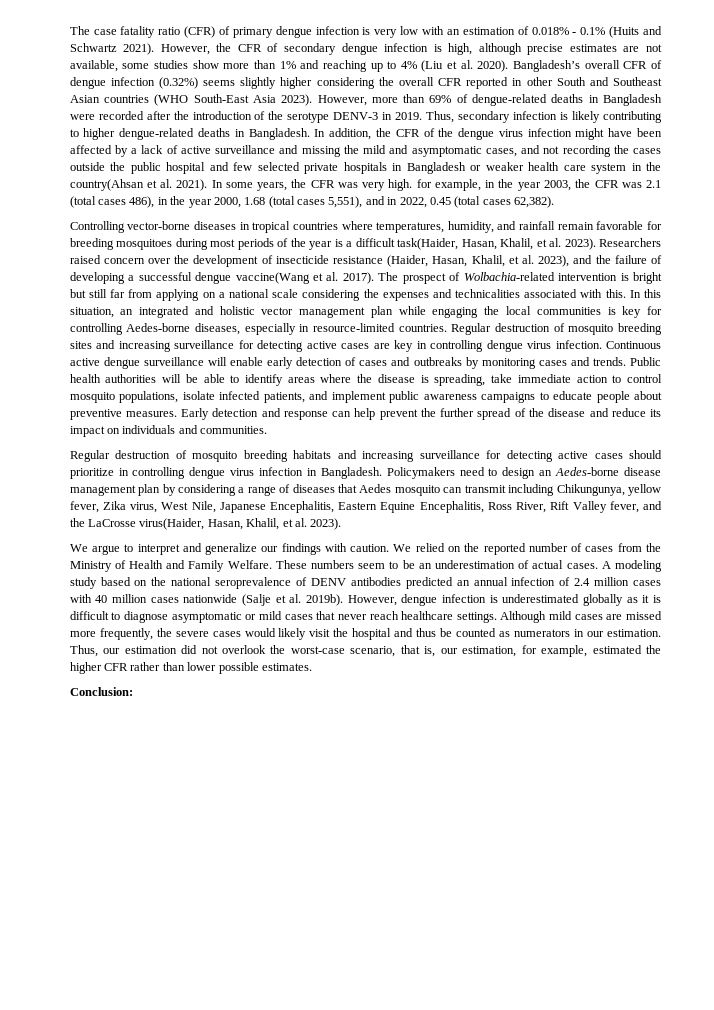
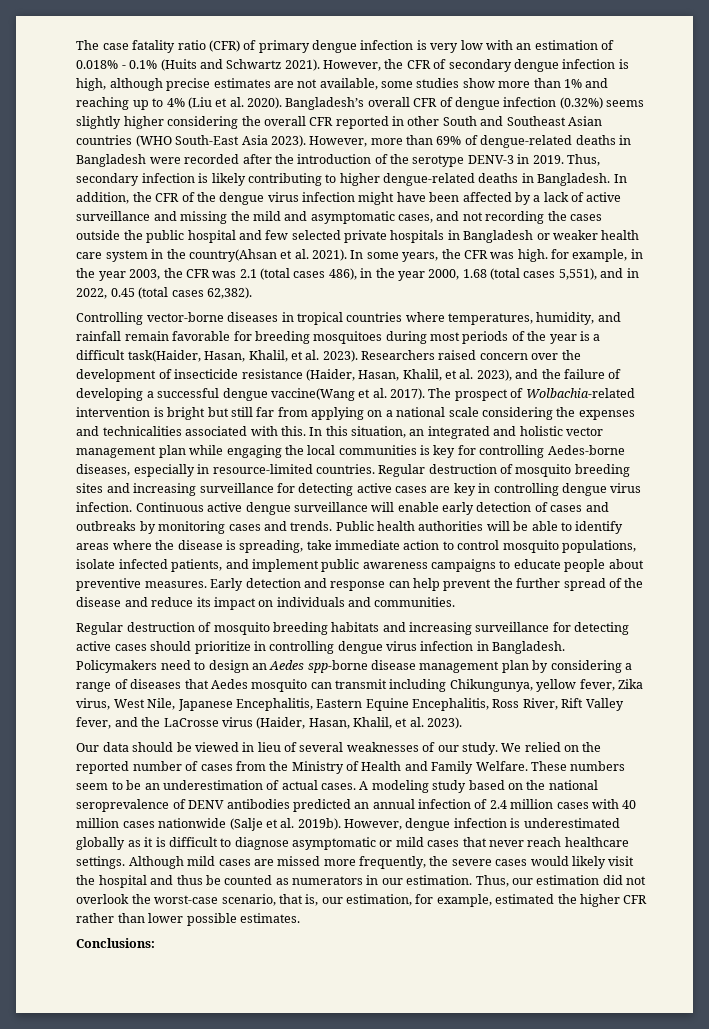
[362,182,386,191] very -> (515, 255) none
[555,467,620,476] Aedes-borne -> [269,660,368,673] Aedes spp-borne
[139,518,205,530] virus(Haider, -> [221,717,306,729] virus (Haider,
[69,543,390,555] We argue to interpret and generalize our findings with caution. -> [76,742,498,755] Our data should be viewed in lieu of several weaknesses of our study.
[69,687,133,696] Conclusion: -> [76,938,156,948] Conclusions:

